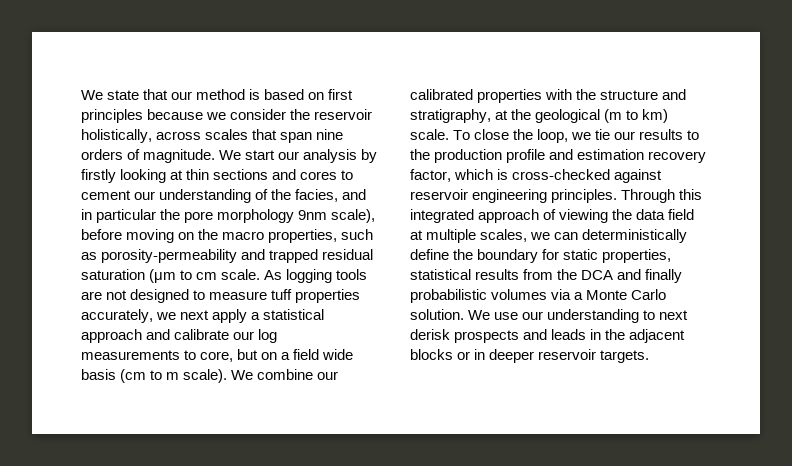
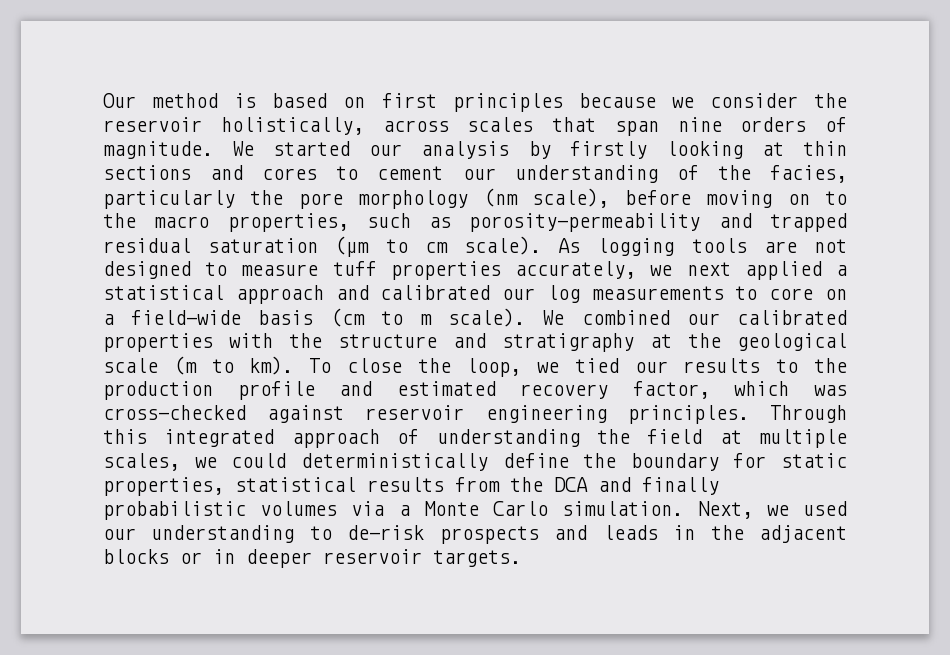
[81,89,193,100] We state that our -> [103,93,136,108] Our
[245,150,276,160] start -> [273,141,351,156] started
[342,189,367,200] [81,209,157,223] and in particular -> [103,190,235,209] particularly
[298,210,328,220] 9nm -> [483,188,518,207] (nm
(195, 236) none -> [825,191,848,205] to
[221,269,261,280] scale. -> [463,236,541,255] scale).
[212,309,248,323] apply -> [744,261,822,280] applied
[174,329,230,340] calibrate -> [380,285,491,300] calibrated
[200,349,354,362] core, but on a field wide -> [769,288,848,300] [103,310,242,325] core on a field-wide
[257,369,314,380] combine -> [581,310,670,325] combined
[410,109,491,123] stratigraphy, -> [502,333,634,352] stratigraphy
(601, 116) none -> [103,358,158,373] scale
[642,109,669,123] [410,129,449,140] km) scale. -> [249,356,294,375] km).
[595,129,611,140] tie -> [574,358,619,373] tied
[577,149,645,160] estimation -> [396,381,496,396] estimated
[497,169,509,180] is -> [813,385,847,396] was
[559,209,666,223] viewing the data -> [436,429,630,447] understanding the
[554,232,579,240] can -> [231,453,287,468] could
[410,309,519,320] solution. We use -> [562,501,847,519] simulation. Next, we used
[659,310,689,320] [410,329,450,340] next derisk -> [347,525,425,540] de-risk

